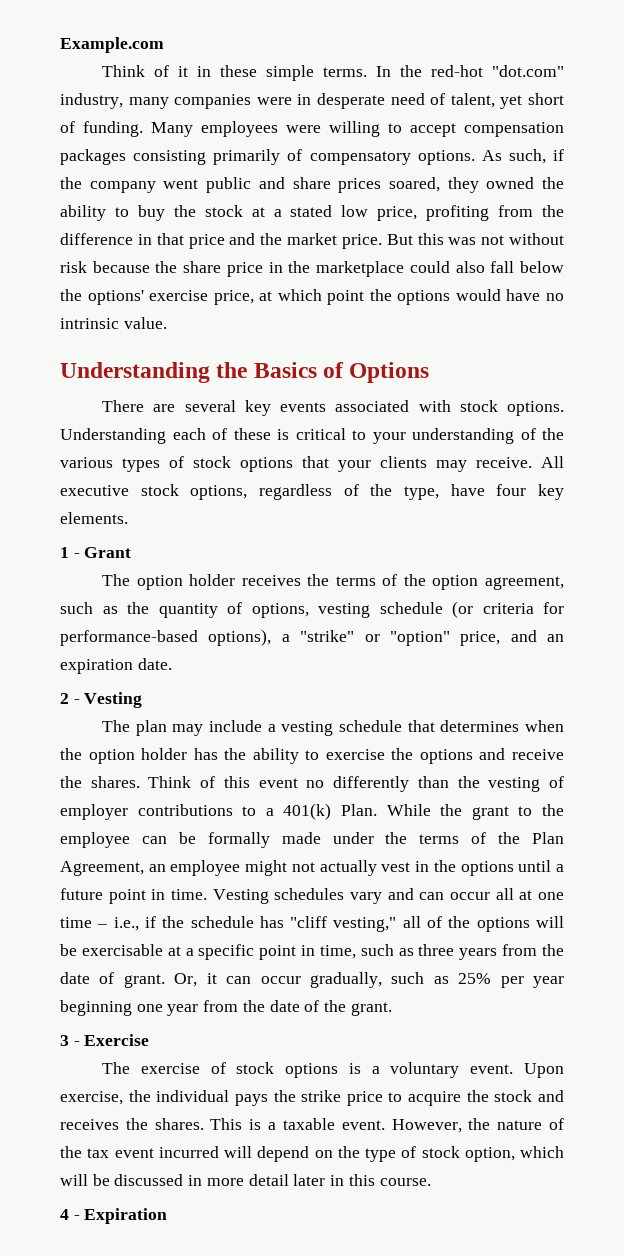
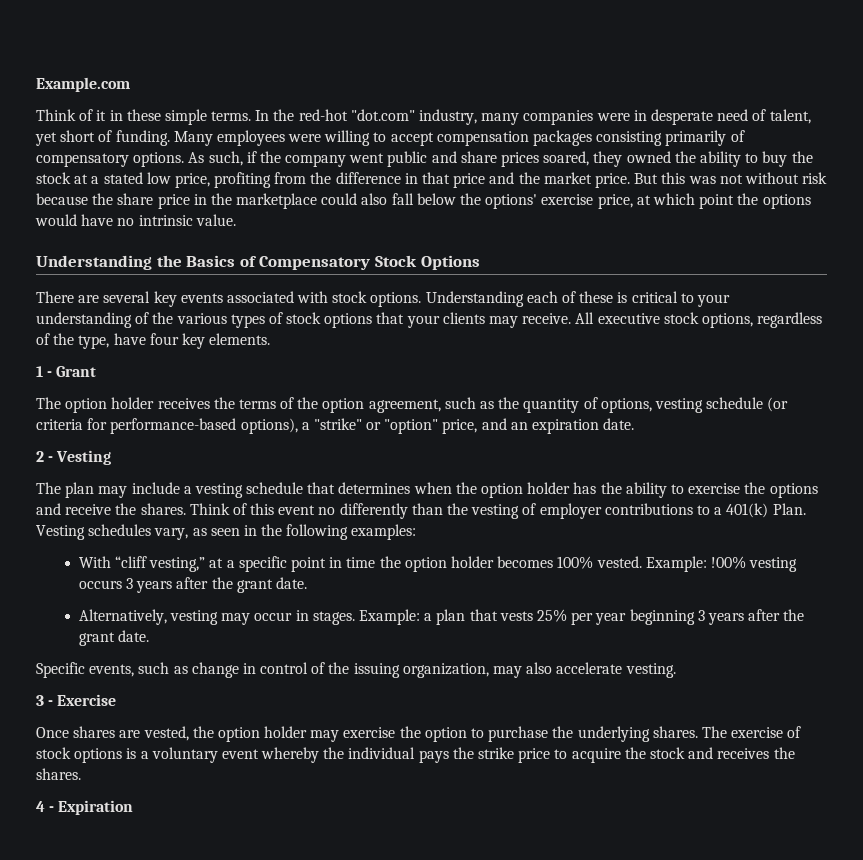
(345, 370) none -> [259,255,417,270] Compensatory Stock
[386,804,565,820] [60,832,564,848] [60,860,565,876] [60,888,565,904] [60,916,565,932] [60,944,163,956] While the grant to the employee can be formally made under the terms of the Plan Agreement, an employee might not actually vest in the options until a future point in time. Vesting schedules vary and can occur all at one time – i.e., if the schedule has "cliff vesting," all of the options will be exercisable -> [36,524,417,540] [78,556,206,572] Vesting schedules vary, as seen in the following examples: // With “cliff vesting,”
[319,944,565,960] [60,972,564,988] [60,1000,392,1016] [60,1034,150,1046] time, such as three years from the date of grant. Or, it can occur gradually, such as 25% per year beginning one year from the date of the grant. // 3 - Exercise // -> [346,556,798,572] [78,577,308,593] [78,609,805,625] [78,630,150,646] [36,662,676,678] [36,694,117,706] [36,726,698,742] time the option holder becomes 100% vested. Example: !00% vesting occurs 3 years after the grant date. // Alternatively, vesting may occur in stages. Example: a plan that vests 25% per year beginning 3 years after the grant date. // Specific events, such as change in control of the issuing organization, may also accelerate vesting. // 3 - Exercise // Once shares are vested, the option holder may exercise the option to purchase the underlying shares.
[470,1063,564,1078] [60,1091,123,1105] event. Upon exercise, -> [221,747,320,763] event whereby
[210,1118,564,1133] [60,1146,564,1162] [60,1174,431,1186] This is a taxable event. However, the nature of the tax event incurred will depend on the type of stock option, which will be discussed in more detail later in this course. -> (81, 774) none

